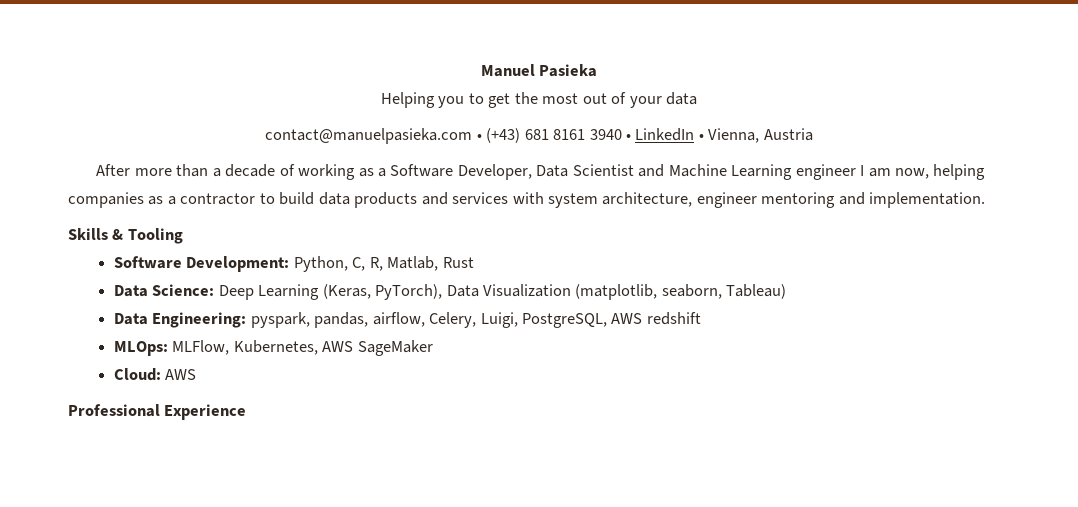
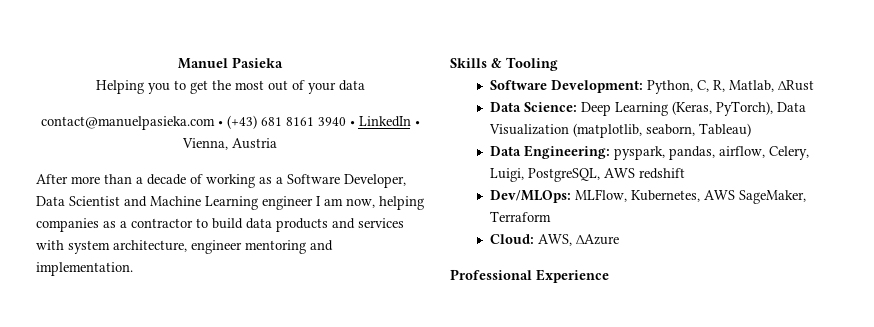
[442,257,474,268] Rust -> [778,80,815,91] ∆Rust
[113,341,168,356] MLOps: -> [490,190,572,203] Dev/MLOps:
[357,340,433,356] SageMaker -> [739,190,807,204] [490,211,552,222] SageMaker, Terraform
[165,369,197,380] AWS -> [538,234,620,246] AWS, ∆Azure

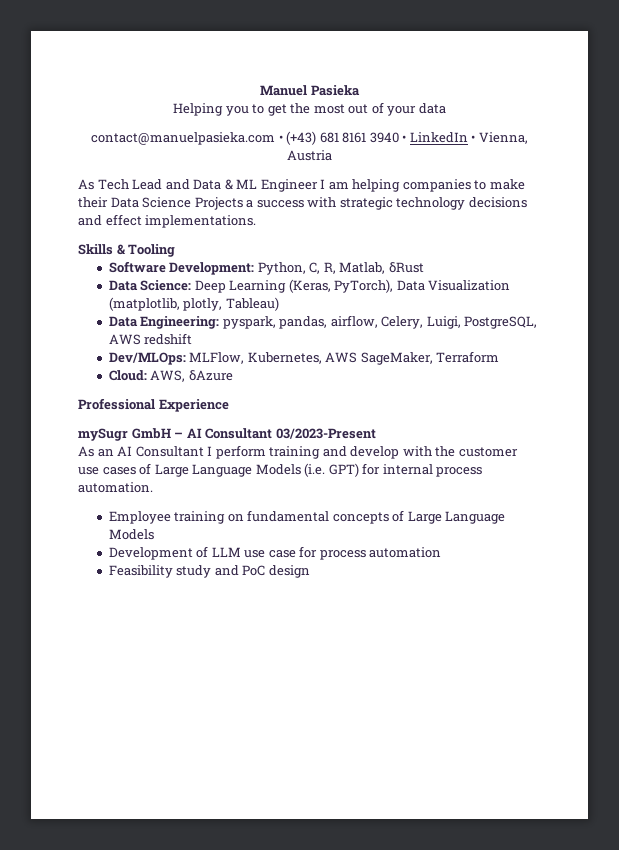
[36,174,406,188] [36,196,313,210] After more than a decade of working as a Software Developer, Data Scientist and Machine Learning engineer -> [78,179,318,192] As Tech Lead and Data & ML Engineer
[346,198,375,208] now, -> (349, 186) none
[103,218,404,232] [36,240,333,254] [36,262,133,276] as a contractor to build data products and services with system architecture, engineer mentoring and implementation. -> [474,179,525,190] [78,197,527,210] [78,214,257,228] to make their Data Science Projects a success with strategic technology decisions and effect implementations.
[778,80,815,91] ∆Rust -> [388,262,424,273] δRust
[646,124,696,136] seaborn, -> [183,298,223,311] plotly,
[576,234,620,245] ∆Azure -> [188,370,233,381] δAzure
(609, 276) none -> [78,428,376,441] [78,445,518,459] [78,463,483,477] [78,482,153,493] [108,510,506,524] [108,529,154,540] [108,546,442,560] [108,565,310,578] // mySugr GmbH – AI Consultant 03/2023-Present // As an AI Consultant I perform training and develop with the customer use cases of Large Language Models (i.e. GPT) for internal process automation. // Employee training on fundamental concepts of Large Language Models // Development of LLM use case for process automation // Feasibility study and PoC design

